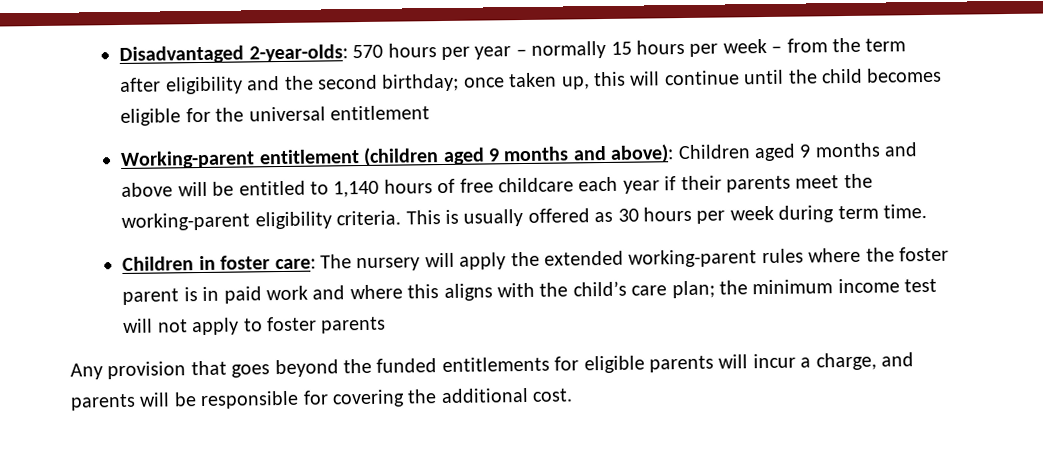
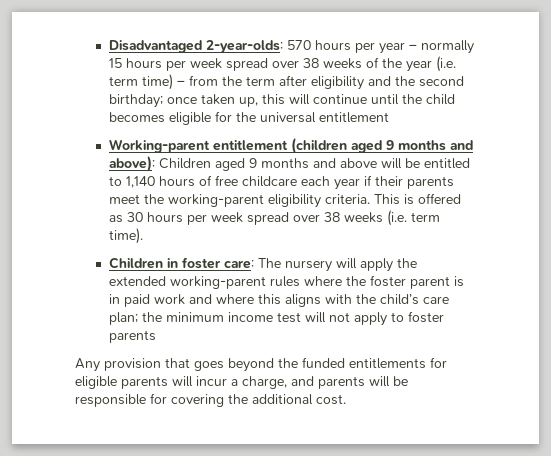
(767, 46) none -> [225,56,456,72] [108,74,173,90] spread over 38 weeks of the year (i.e. term time)
[463,209,524,227] usually -> (414, 199) none
[778,204,928,223] during term time. -> [246,210,440,226] [108,228,143,244] spread over 38 weeks (i.e. term time).

